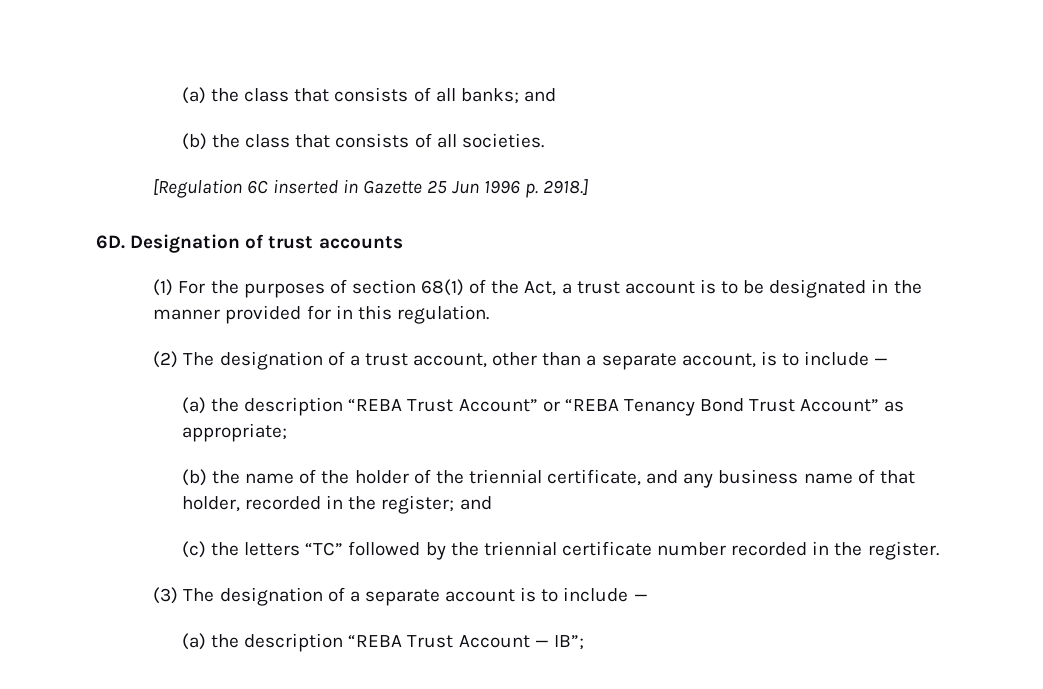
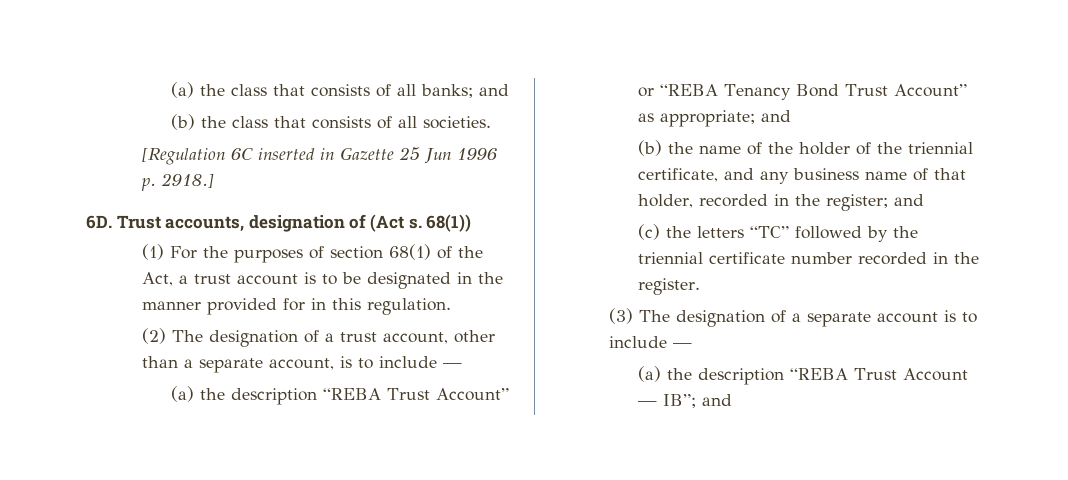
[130,234,403,253] Designation of trust accounts -> [116,214,472,232] Trust accounts, designation of (Act s. 68(1))
(287, 432) none -> [760,110,791,122] and
(584, 642) none -> [701,394,732,406] and

